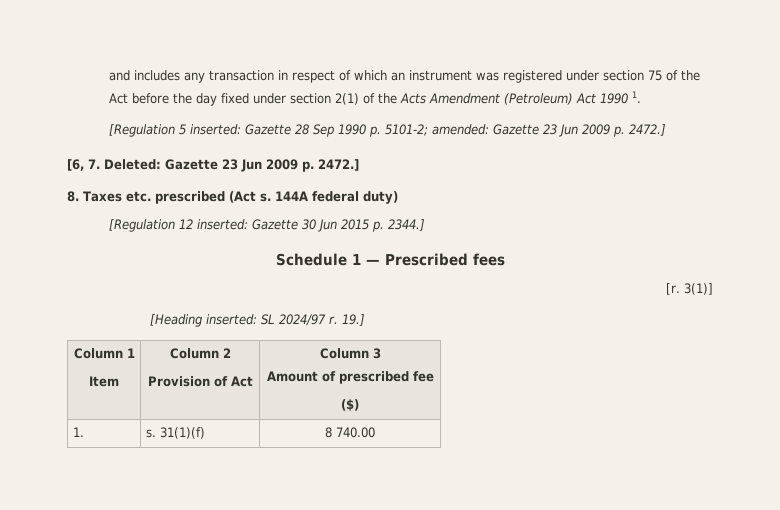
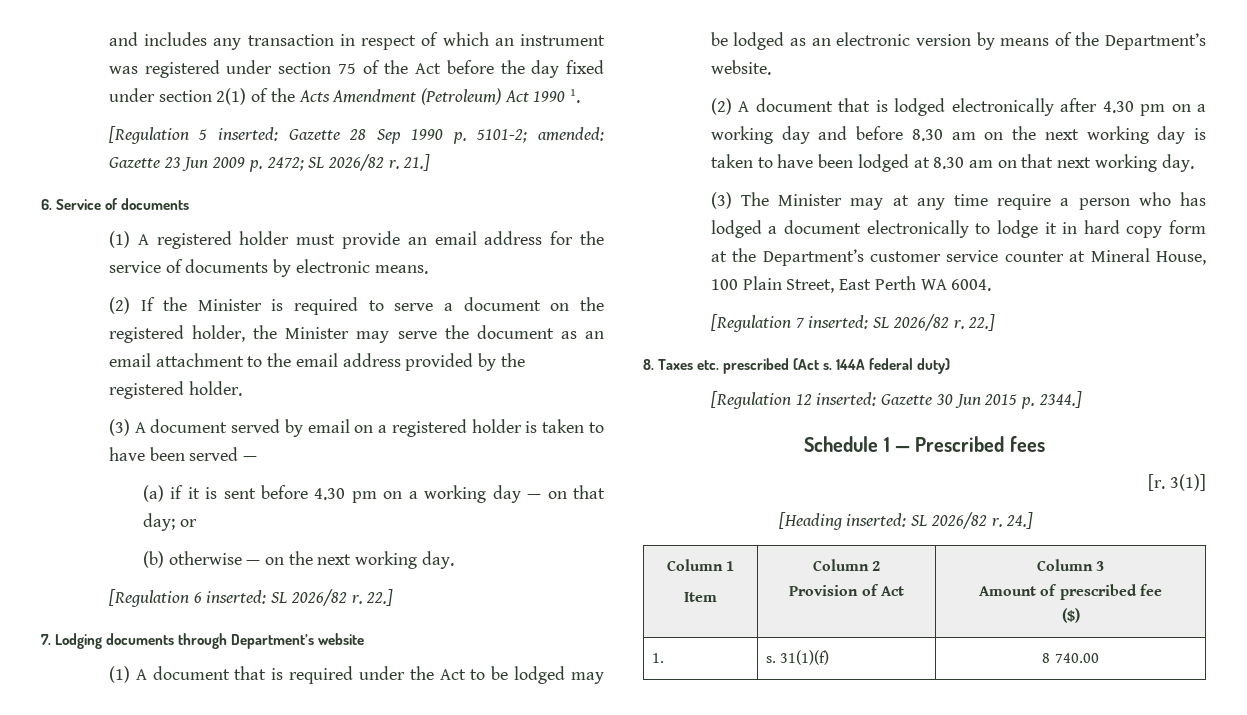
[628,124,666,136] [67,159,359,172] 2472.] // [6, 7. Deleted: Gazette 23 Jun 2009 p. 2472.] -> [266,154,431,171] [41,198,190,210] [108,231,604,249] [108,259,428,277] [108,297,605,315] [108,325,604,343] [108,353,525,371] [108,381,242,399] [108,419,604,437] [108,447,258,461] [142,485,605,503] [142,513,197,531] [142,551,454,569] [108,589,394,607] [41,633,365,649] [108,666,605,684] [710,32,1206,50] [710,60,771,75] [710,98,1206,116] [710,126,1206,144] [710,154,1194,172] [710,192,1206,210] [710,220,1206,238] [710,248,1206,266] [710,276,992,293] [710,314,996,332] 2472; SL 2026/82 r. 21.] // 6. Service of documents // (1) A registered holder must provide an email address for the service of documents by electronic means. // (2) If the Minister is required to serve a document on the registered holder, the Minister may serve the document as an email attachment to the email address provided by the registered holder. // (3) A document served by email on a registered holder is taken to have been served — // (a) if it is sent before 4.30 pm on a working day — on that day; or // (b) otherwise — on the next working day. // [Regulation 6 inserted: SL 2026/82 r. 22.] // 7. Lodging documents through Department’s website // (1) A document that is required under the Act to be lodged may be lodged as an electronic version by means of the Department’s website. // (2) A document that is lodged electronically after 4.30 pm on a working day and before 8.30 am on the next working day is taken to have been lodged at 8.30 am on that next working day. // (3) The Minister may at any time require a person who has lodged a document electronically to lodge it in hard copy form at the Department’s customer service counter at Mineral House, 100 Plain Street, East Perth WA 6004. // [Regulation 7 inserted: SL 2026/82 r. 22.]
[279,314,366,326] 2024/97 r. 19.] -> [930,512,1034,529] 2026/82 r. 24.]

